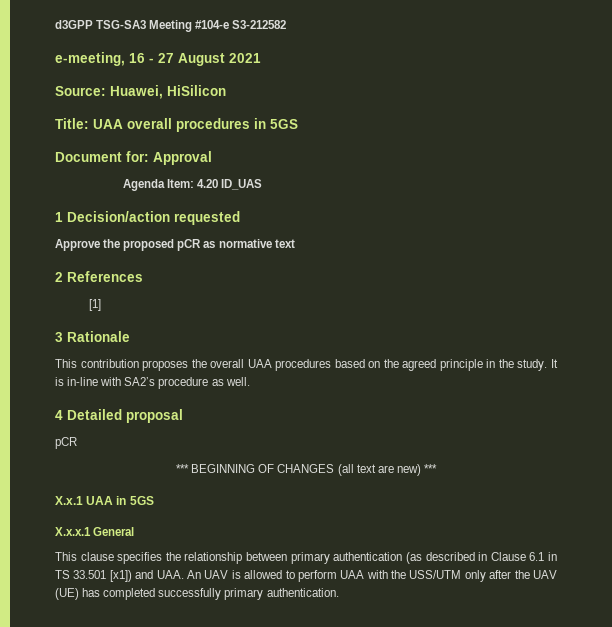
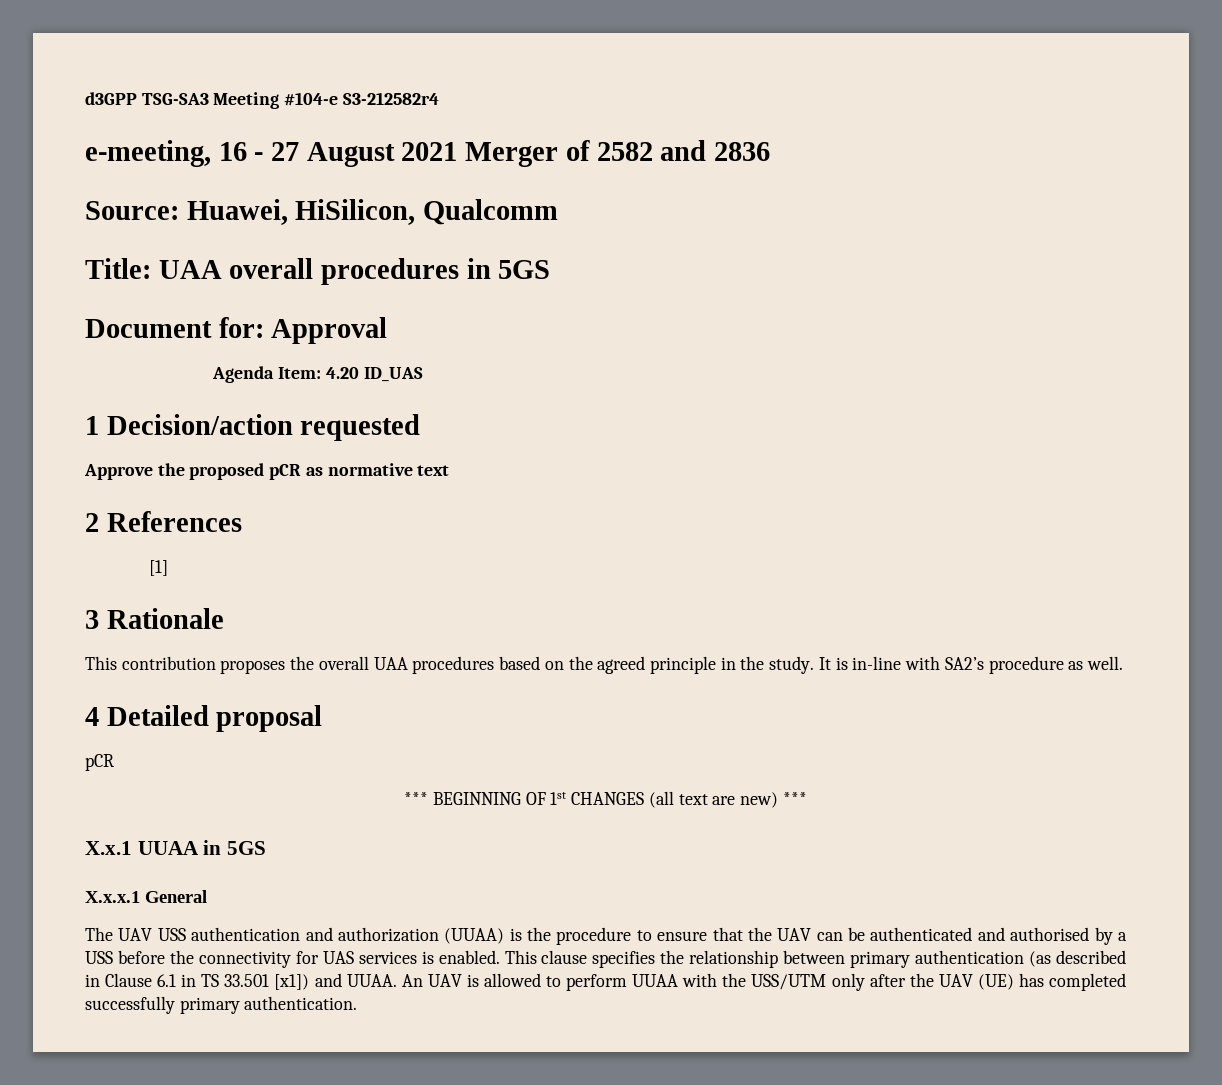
[232,20,287,29] S3-212582 -> [342,92,439,105] S3-212582r4
(261, 58) none -> [465,140,770,167] Merger of 2582 and 2836
[167,85,226,96] HiSilicon -> [295,199,559,225] HiSilicon, Qualcomm
(275, 468) none -> [550,792,567,805] 1st
[86,496,114,505] UAA -> [137,841,199,855] UUAA
(135, 531) none -> [85,927,1128,945] [85,950,500,968] The UAV USS authentication and authorization (UUAA) is the procedure to ensure that the UAV can be authenticated and authorised by a USS before the connectivity for UAS services is enabled.
[156,570,184,579] UAA. -> [346,974,397,987] UUAA.
[340,570,365,579] UAA -> [632,974,679,987] UUAA

